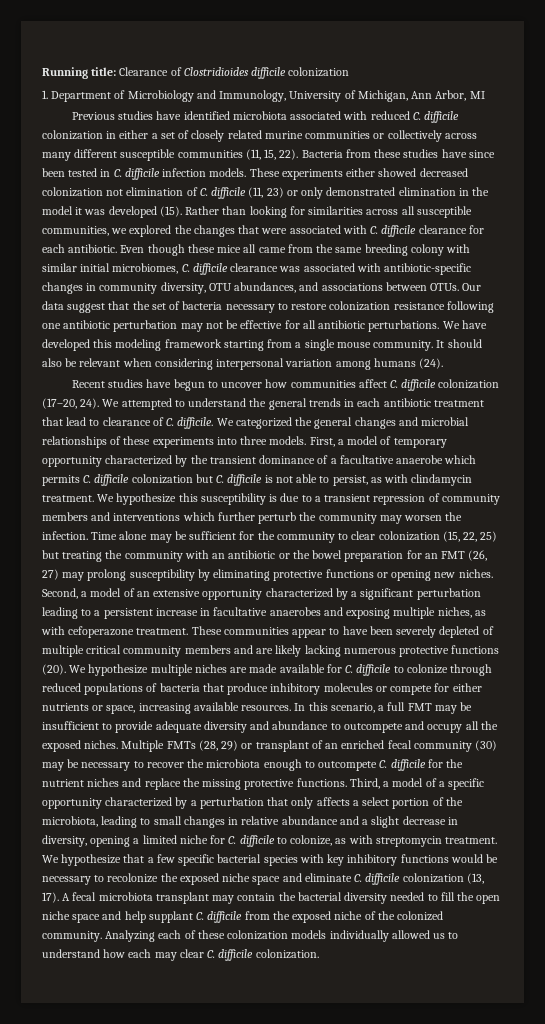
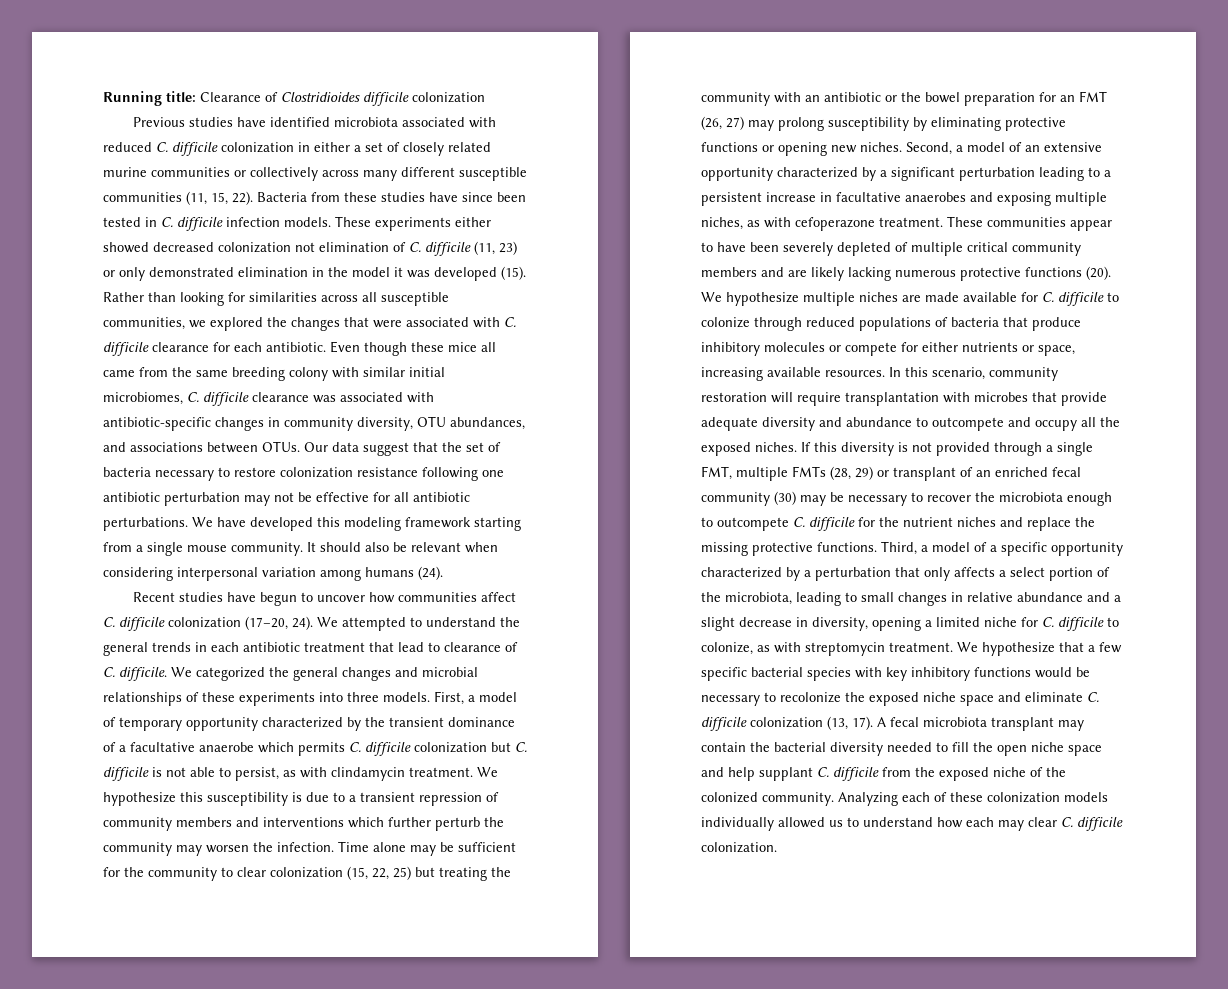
[42,90,485,102] // 1. Department of Microbiology and Immunology, University of Michigan, Ann Arbor, MI -> (485, 97) none
[378,702,473,714] [42,721,113,730] a full FMT may be insufficient to -> [989,367,1058,381] [701,392,1057,406] community restoration will require transplantation with microbes that
[121,740,165,752] Multiple -> [801,442,1093,456] [701,466,788,481] If this diversity is not provided through a single FMT, multiple

